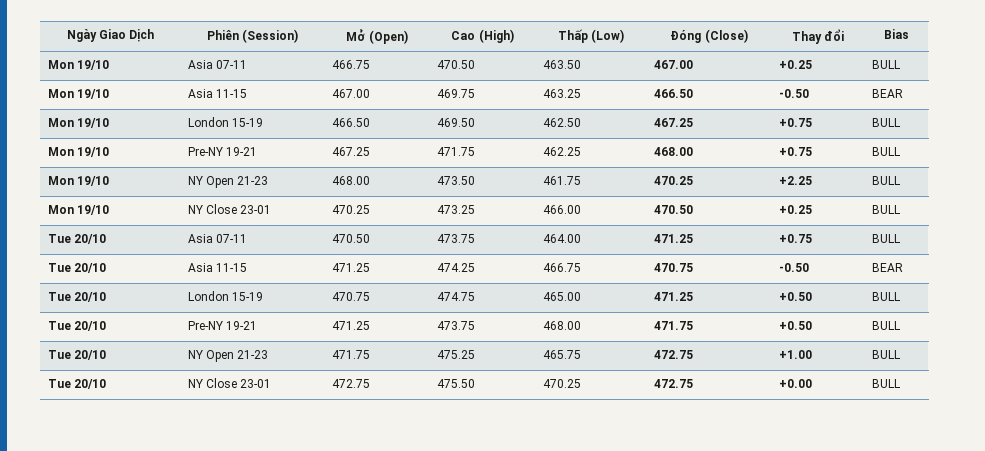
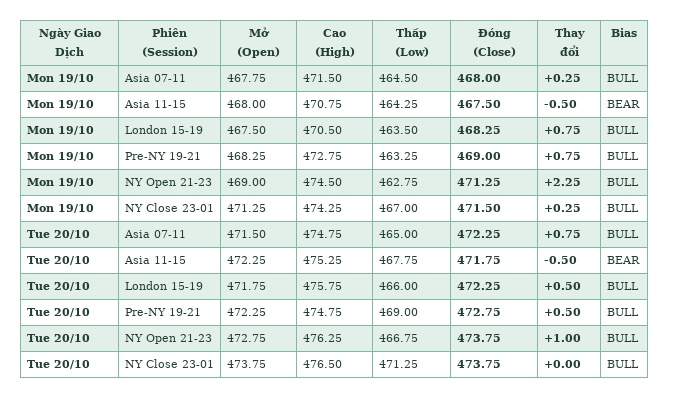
[331,60,370,69] [436,60,475,69] [542,60,581,69] [653,60,693,69] 466.75 | 470.50 | 463.50 | 467.00 -> [226,74,266,82] [302,74,342,82] [378,74,418,82] [456,74,501,82] 467.75 | 471.50 | 464.50 | 468.00
[331,89,370,98] [436,89,475,98] [542,89,581,98] [653,89,693,98] 467.00 | 469.75 | 463.25 | 466.50 -> [226,100,266,108] [302,100,342,108] [378,100,418,108] [456,100,501,108] 468.00 | 470.75 | 464.25 | 467.50
[331,118,370,127] [436,118,475,127] [542,118,581,127] [653,118,693,127] 466.50 | 469.50 | 462.50 | 467.25 -> [226,126,266,134] [302,126,342,134] [378,126,418,134] [456,126,501,134] 467.50 | 470.50 | 463.50 | 468.25
[331,147,370,156] [436,147,475,156] [542,147,581,156] [653,147,693,156] 467.25 | 471.75 | 462.25 | 468.00 -> [226,152,266,160] [302,152,342,160] [378,152,418,160] [456,152,501,160] 468.25 | 472.75 | 463.25 | 469.00
[331,176,370,185] [436,176,475,185] [542,176,581,185] [653,176,693,185] 468.00 | 473.50 | 461.75 | 470.25 -> [226,178,266,186] [302,178,342,186] [378,178,418,186] [456,178,501,186] 469.00 | 474.50 | 462.75 | 471.25
[331,205,370,214] [436,205,475,214] [542,205,581,214] [653,205,693,214] 470.25 | 473.25 | 466.00 | 470.50 -> [226,204,266,212] [302,204,342,212] [378,204,418,212] [456,204,501,212] 471.25 | 474.25 | 467.00 | 471.50
[331,234,370,243] [436,234,475,243] [542,234,581,243] [653,234,693,243] 470.50 | 473.75 | 464.00 | 471.25 -> [226,230,266,238] [302,230,342,238] [378,230,418,238] [456,230,501,238] 471.50 | 474.75 | 465.00 | 472.25
[331,263,370,272] [436,263,475,272] [542,263,581,272] [653,263,693,272] 471.25 | 474.25 | 466.75 | 470.75 -> [226,256,266,264] [302,256,342,264] [378,256,418,264] [456,256,501,264] 472.25 | 475.25 | 467.75 | 471.75
[331,292,370,301] [436,292,475,301] [542,292,581,301] [653,292,693,301] 470.75 | 474.75 | 465.00 | 471.25 -> [226,282,266,290] [302,282,342,290] [378,282,418,290] [456,282,501,290] 471.75 | 475.75 | 466.00 | 472.25
[331,321,370,330] [436,321,475,330] [542,321,581,330] [653,321,693,330] 471.25 | 473.75 | 468.00 | 471.75 -> [226,308,266,316] [302,308,342,316] [378,308,418,316] [456,308,501,316] 472.25 | 474.75 | 469.00 | 472.75
[331,350,370,359] [436,350,475,359] [542,350,581,359] [653,350,693,359] 471.75 | 475.25 | 465.75 | 472.75 -> [226,334,266,342] [302,334,342,342] [378,334,418,342] [456,334,501,342] 472.75 | 476.25 | 466.75 | 473.75
[331,379,370,388] [436,379,475,388] [542,379,581,388] [653,379,693,388] 472.75 | 475.50 | 470.25 | 472.75 -> [226,360,266,368] [302,360,342,368] [378,360,418,368] [456,360,501,368] 473.75 | 476.50 | 471.25 | 473.75

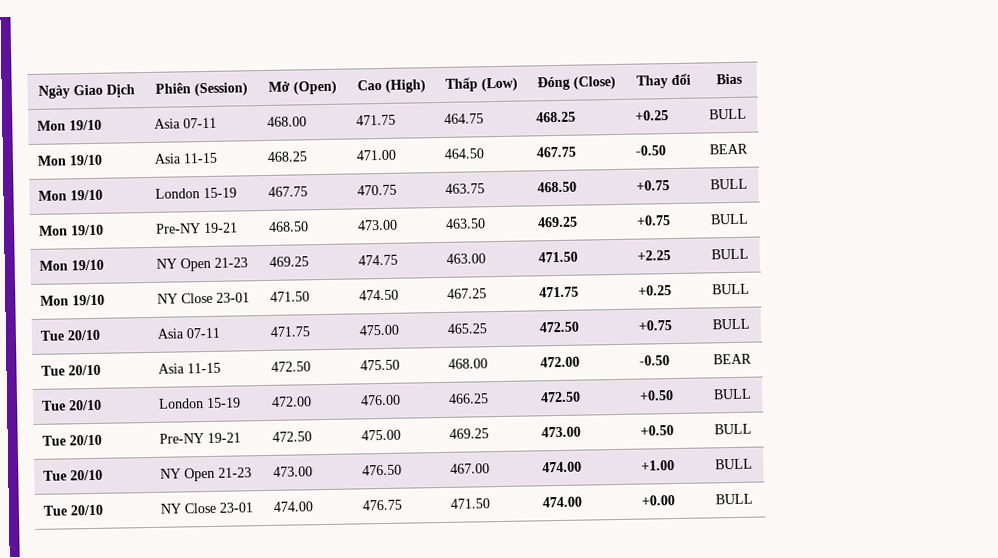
[226,74,266,82] [302,74,342,82] [378,74,418,82] [456,74,501,82] 467.75 | 471.50 | 464.50 | 468.00 -> [267,116,308,127] [356,114,397,126] [444,113,485,124] [536,111,577,123] 468.00 | 471.75 | 464.75 | 468.25
[226,100,266,108] [302,100,342,108] [378,100,418,108] [456,100,501,108] 468.00 | 470.75 | 464.25 | 467.50 -> [267,151,308,162] [356,149,397,161] [444,148,485,159] [536,146,577,158] 468.25 | 471.00 | 464.50 | 467.75
[226,126,266,134] [302,126,342,134] [378,126,418,134] [456,126,501,134] 467.50 | 470.50 | 463.50 | 468.25 -> [268,186,309,197] [357,184,398,196] [445,183,486,194] [537,181,578,193] 467.75 | 470.75 | 463.75 | 468.50
[226,152,266,160] [302,152,342,160] [378,152,418,160] [456,152,501,160] 468.25 | 472.75 | 463.25 | 469.00 -> [268,221,310,232] [357,219,399,231] [445,218,487,229] [537,216,579,228] 468.50 | 473.00 | 463.50 | 469.25
[226,178,266,186] [302,178,342,186] [378,178,418,186] [456,178,501,186] 469.00 | 474.50 | 462.75 | 471.25 -> [269,256,310,267] [358,254,399,266] [446,253,487,264] [538,251,579,263] 469.25 | 474.75 | 463.00 | 471.50
[226,204,266,212] [302,204,342,212] [378,204,418,212] [456,204,501,212] 471.25 | 474.25 | 467.00 | 471.50 -> [270,291,311,302] [359,289,400,301] [447,288,488,299] [539,286,580,298] 471.50 | 474.50 | 467.25 | 471.75
[226,230,266,238] [302,230,342,238] [378,230,418,238] [456,230,501,238] 471.50 | 474.75 | 465.00 | 472.25 -> [270,326,311,337] [359,324,400,336] [447,323,488,334] [539,321,580,333] 471.75 | 475.00 | 465.25 | 472.50
[226,256,266,264] [302,256,342,264] [378,256,418,264] [456,256,501,264] 472.25 | 475.25 | 467.75 | 471.75 -> [271,361,312,372] [360,359,401,371] [448,358,489,369] [540,356,581,368] 472.50 | 475.50 | 468.00 | 472.00
[226,282,266,290] [302,282,342,290] [378,282,418,290] [456,282,501,290] 471.75 | 475.75 | 466.00 | 472.25 -> [271,396,313,407] [360,394,402,406] [448,393,490,404] [540,391,582,403] 472.00 | 476.00 | 466.25 | 472.50
[226,308,266,316] [302,308,342,316] [378,308,418,316] [456,308,501,316] 472.25 | 474.75 | 469.00 | 472.75 -> [272,431,313,442] [361,429,402,441] [449,428,490,439] [541,426,582,438] 472.50 | 475.00 | 469.25 | 473.00
[226,334,266,342] [302,334,342,342] [378,334,418,342] [456,334,501,342] 472.75 | 476.25 | 466.75 | 473.75 -> [273,466,314,477] [362,464,403,476] [450,463,491,474] [542,461,583,473] 473.00 | 476.50 | 467.00 | 474.00
[226,360,266,368] [302,360,342,368] [378,360,418,368] [456,360,501,368] 473.75 | 476.50 | 471.25 | 473.75 -> [273,501,314,512] [362,499,403,511] [450,498,491,509] [542,496,583,508] 474.00 | 476.75 | 471.50 | 474.00

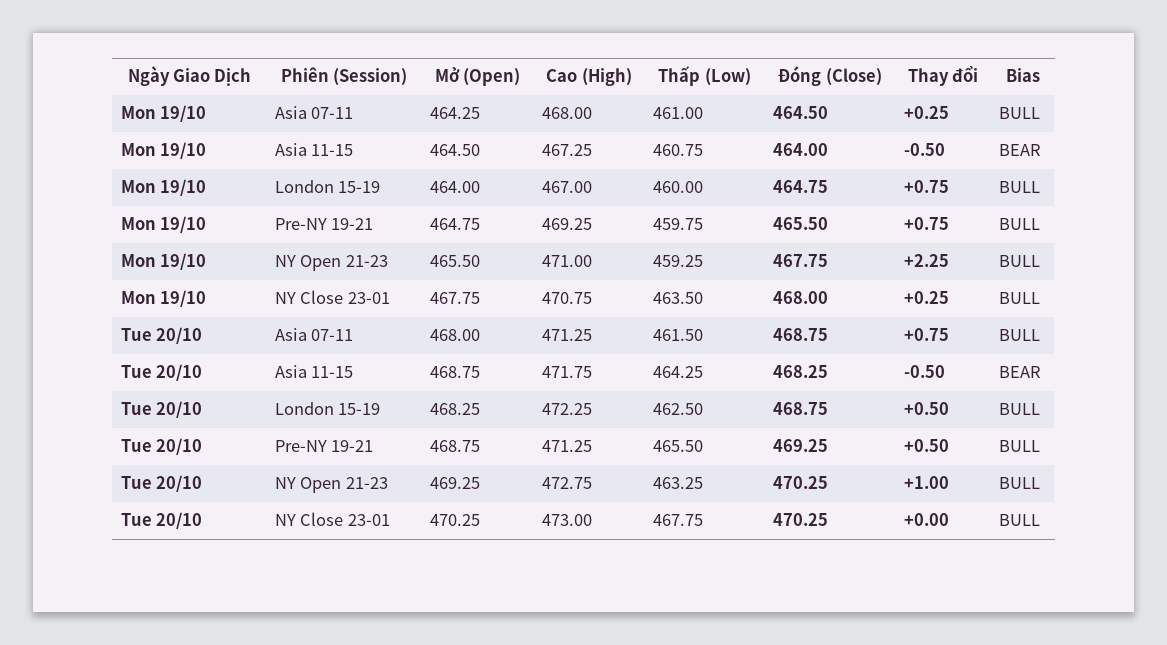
[267,116,308,127] [356,114,397,126] [444,113,485,124] [536,111,577,123] | 468.00 | 471.75 | 464.75 | 468.25 -> [429,107,480,119] [541,107,592,119] [652,107,703,119] [772,106,828,119] | 464.25 | 468.00 | 461.00 | 464.50
[267,151,308,162] [356,149,397,161] [444,148,485,159] [536,146,577,158] | 468.25 | 471.00 | 464.50 | 467.75 -> [429,144,480,156] [541,144,592,156] [652,144,703,156] [772,143,828,156] | 464.50 | 467.25 | 460.75 | 464.00
[268,186,309,197] [357,184,398,196] [445,183,486,194] [537,181,578,193] 467.75 | 470.75 | 463.75 | 468.50 -> [429,181,480,193] [541,181,592,193] [652,181,703,193] [772,180,828,193] 464.00 | 467.00 | 460.00 | 464.75
[268,221,310,232] [357,219,399,231] [445,218,487,229] [537,216,579,228] 468.50 | 473.00 | 463.50 | 469.25 -> [429,218,480,230] [541,218,592,230] [652,218,703,230] [772,217,828,230] 464.75 | 469.25 | 459.75 | 465.50
[269,256,310,267] [358,254,399,266] [446,253,487,264] [538,251,579,263] 469.25 | 474.75 | 463.00 | 471.50 -> [429,255,480,267] [541,255,592,267] [652,255,703,267] [772,254,828,267] 465.50 | 471.00 | 459.25 | 467.75
[270,291,311,302] [359,289,400,301] [447,288,488,299] [539,286,580,298] 471.50 | 474.50 | 467.25 | 471.75 -> [429,292,480,304] [541,292,592,304] [652,292,703,304] [772,291,828,304] 467.75 | 470.75 | 463.50 | 468.00
[270,326,311,337] [359,324,400,336] [447,323,488,334] [539,321,580,333] 471.75 | 475.00 | 465.25 | 472.50 -> [429,329,480,341] [541,329,592,341] [652,329,703,341] [772,328,828,341] 468.00 | 471.25 | 461.50 | 468.75
[271,361,312,372] [360,359,401,371] [448,358,489,369] [540,356,581,368] 472.50 | 475.50 | 468.00 | 472.00 -> [429,366,480,378] [541,366,592,378] [652,366,703,378] [772,365,828,378] 468.75 | 471.75 | 464.25 | 468.25
[271,396,313,407] [360,394,402,406] [448,393,490,404] [540,391,582,403] 472.00 | 476.00 | 466.25 | 472.50 -> [429,403,480,415] [541,403,592,415] [652,403,703,415] [772,402,828,415] 468.25 | 472.25 | 462.50 | 468.75
[272,431,313,442] [361,429,402,441] [449,428,490,439] [541,426,582,438] 472.50 | 475.00 | 469.25 | 473.00 -> [429,440,480,452] [541,440,592,452] [652,440,703,452] [772,439,828,452] 468.75 | 471.25 | 465.50 | 469.25
[273,466,314,477] [362,464,403,476] [450,463,491,474] [542,461,583,473] 473.00 | 476.50 | 467.00 | 474.00 -> [429,477,480,489] [541,477,592,489] [652,477,703,489] [772,476,828,489] 469.25 | 472.75 | 463.25 | 470.25
[273,501,314,512] [362,499,403,511] [450,498,491,509] [542,496,583,508] 474.00 | 476.75 | 471.50 | 474.00 -> [429,514,480,526] [541,514,592,526] [652,514,703,526] [772,513,828,526] 470.25 | 473.00 | 467.75 | 470.25

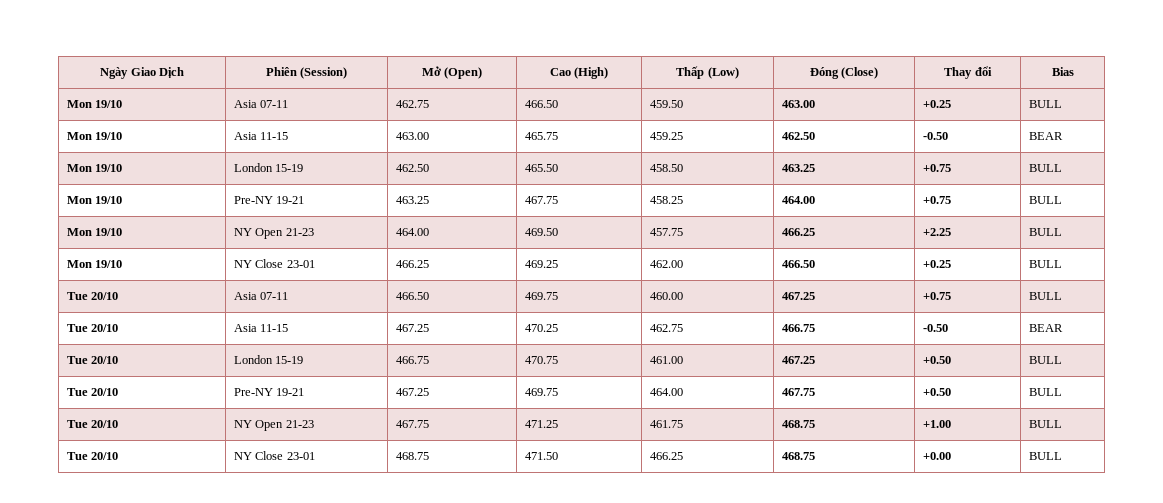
[429,107,480,119] [541,107,592,119] [652,107,703,119] [772,106,828,119] 464.25 | 468.00 | 461.00 | 464.50 -> [396,100,430,108] [525,100,559,108] [650,100,684,108] [782,100,816,108] 462.75 | 466.50 | 459.50 | 463.00
[429,144,480,156] [541,144,592,156] [652,144,703,156] [772,143,828,156] 464.50 | 467.25 | 460.75 | 464.00 -> [396,132,430,140] [525,132,559,140] [650,132,684,140] [782,132,816,140] 463.00 | 465.75 | 459.25 | 462.50
[429,181,480,193] [541,181,592,193] [652,181,703,193] [772,180,828,193] 464.00 | 467.00 | 460.00 | 464.75 -> [396,164,430,172] [525,164,559,172] [650,164,684,172] [782,164,816,172] 462.50 | 465.50 | 458.50 | 463.25
[429,218,480,230] [541,218,592,230] [652,218,703,230] [772,217,828,230] 464.75 | 469.25 | 459.75 | 465.50 -> [396,196,430,204] [525,196,559,204] [650,196,684,204] [782,196,816,204] 463.25 | 467.75 | 458.25 | 464.00
[429,255,480,267] [541,255,592,267] [652,255,703,267] [772,254,828,267] 465.50 | 471.00 | 459.25 | 467.75 -> [396,228,430,236] [525,228,559,236] [650,228,684,236] [782,228,816,236] 464.00 | 469.50 | 457.75 | 466.25
[429,292,480,304] [541,292,592,304] [652,292,703,304] [772,291,828,304] 467.75 | 470.75 | 463.50 | 468.00 -> [396,260,430,268] [525,260,559,268] [650,260,684,268] [782,260,816,268] 466.25 | 469.25 | 462.00 | 466.50
[429,329,480,341] [541,329,592,341] [652,329,703,341] [772,328,828,341] 468.00 | 471.25 | 461.50 | 468.75 -> [396,292,430,300] [525,292,559,300] [650,292,684,300] [782,292,816,300] 466.50 | 469.75 | 460.00 | 467.25
[429,366,480,378] [541,366,592,378] [652,366,703,378] [772,365,828,378] 468.75 | 471.75 | 464.25 | 468.25 -> [396,324,430,332] [525,324,559,332] [650,324,684,332] [782,324,816,332] 467.25 | 470.25 | 462.75 | 466.75
[429,403,480,415] [541,403,592,415] [652,403,703,415] [772,402,828,415] 468.25 | 472.25 | 462.50 | 468.75 -> [396,356,430,364] [525,356,559,364] [650,356,684,364] [782,356,816,364] 466.75 | 470.75 | 461.00 | 467.25
[429,440,480,452] [541,440,592,452] [652,440,703,452] [772,439,828,452] 468.75 | 471.25 | 465.50 | 469.25 -> [396,388,430,396] [525,388,559,396] [650,388,684,396] [782,388,816,396] 467.25 | 469.75 | 464.00 | 467.75
[429,477,480,489] [541,477,592,489] [652,477,703,489] [772,476,828,489] 469.25 | 472.75 | 463.25 | 470.25 -> [396,420,430,428] [525,420,559,428] [650,420,684,428] [782,420,816,428] 467.75 | 471.25 | 461.75 | 468.75
[429,514,480,526] [541,514,592,526] [652,514,703,526] [772,513,828,526] 470.25 | 473.00 | 467.75 | 470.25 -> [396,452,430,460] [525,452,559,460] [650,452,684,460] [782,452,816,460] 468.75 | 471.50 | 466.25 | 468.75

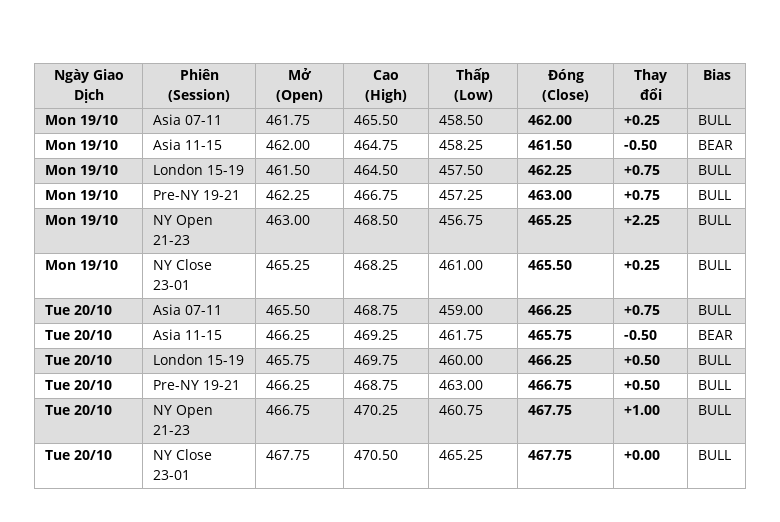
[396,100,430,108] [525,100,559,108] [650,100,684,108] [782,100,816,108] 462.75 | 466.50 | 459.50 | 463.00 -> [265,115,310,125] [353,115,398,125] [438,115,483,125] [527,115,572,125] 461.75 | 465.50 | 458.50 | 462.00
[396,132,430,140] [525,132,559,140] [650,132,684,140] [782,132,816,140] 463.00 | 465.75 | 459.25 | 462.50 -> [265,140,310,150] [353,140,398,150] [438,140,483,150] [527,140,572,150] 462.00 | 464.75 | 458.25 | 461.50
[396,164,430,172] [525,164,559,172] [650,164,684,172] [782,164,816,172] 462.50 | 465.50 | 458.50 | 463.25 -> [265,165,310,175] [353,165,398,175] [438,165,483,175] [527,165,572,175] 461.50 | 464.50 | 457.50 | 462.25
[396,196,430,204] [525,196,559,204] [650,196,684,204] [782,196,816,204] 463.25 | 467.75 | 458.25 | 464.00 -> [265,190,310,200] [353,190,398,200] [438,190,483,200] [527,190,572,200] 462.25 | 466.75 | 457.25 | 463.00
[396,228,430,236] [525,228,559,236] [650,228,684,236] [782,228,816,236] 464.00 | 469.50 | 457.75 | 466.25 -> [265,215,310,225] [353,215,398,225] [438,215,483,225] [527,215,572,225] 463.00 | 468.50 | 456.75 | 465.25
[396,260,430,268] [525,260,559,268] [650,260,684,268] [782,260,816,268] 466.25 | 469.25 | 462.00 | 466.50 -> [265,260,310,270] [353,260,398,270] [438,260,483,270] [527,260,572,270] 465.25 | 468.25 | 461.00 | 465.50
[396,292,430,300] [525,292,559,300] [650,292,684,300] [782,292,816,300] 466.50 | 469.75 | 460.00 | 467.25 -> [265,305,310,315] [353,305,398,315] [438,305,483,315] [527,305,572,315] 465.50 | 468.75 | 459.00 | 466.25
[396,324,430,332] [525,324,559,332] [650,324,684,332] [782,324,816,332] 467.25 | 470.25 | 462.75 | 466.75 -> [265,330,310,340] [353,330,398,340] [438,330,483,340] [527,330,572,340] 466.25 | 469.25 | 461.75 | 465.75
[396,356,430,364] [525,356,559,364] [650,356,684,364] [782,356,816,364] 466.75 | 470.75 | 461.00 | 467.25 -> [265,355,310,365] [353,355,398,365] [438,355,483,365] [527,355,572,365] 465.75 | 469.75 | 460.00 | 466.25
[396,388,430,396] [525,388,559,396] [650,388,684,396] [782,388,816,396] 467.25 | 469.75 | 464.00 | 467.75 -> [265,380,310,390] [353,380,398,390] [438,380,483,390] [527,380,572,390] 466.25 | 468.75 | 463.00 | 466.75
[396,420,430,428] [525,420,559,428] [650,420,684,428] [782,420,816,428] 467.75 | 471.25 | 461.75 | 468.75 -> [265,405,310,415] [353,405,398,415] [438,405,483,415] [527,405,572,415] 466.75 | 470.25 | 460.75 | 467.75
[396,452,430,460] [525,452,559,460] [650,452,684,460] [782,452,816,460] 468.75 | 471.50 | 466.25 | 468.75 -> [265,450,310,460] [353,450,398,460] [438,450,483,460] [527,450,572,460] 467.75 | 470.50 | 465.25 | 467.75

